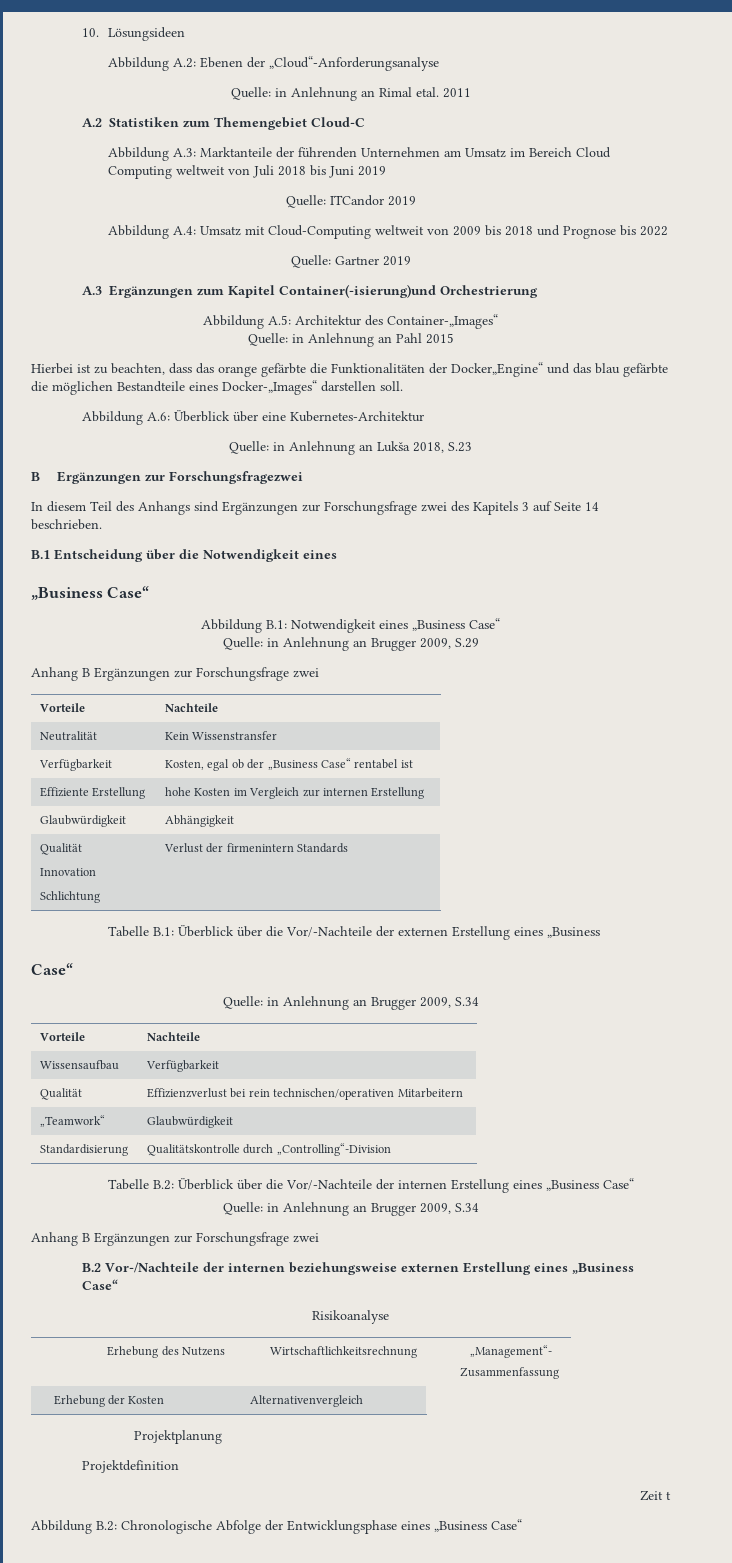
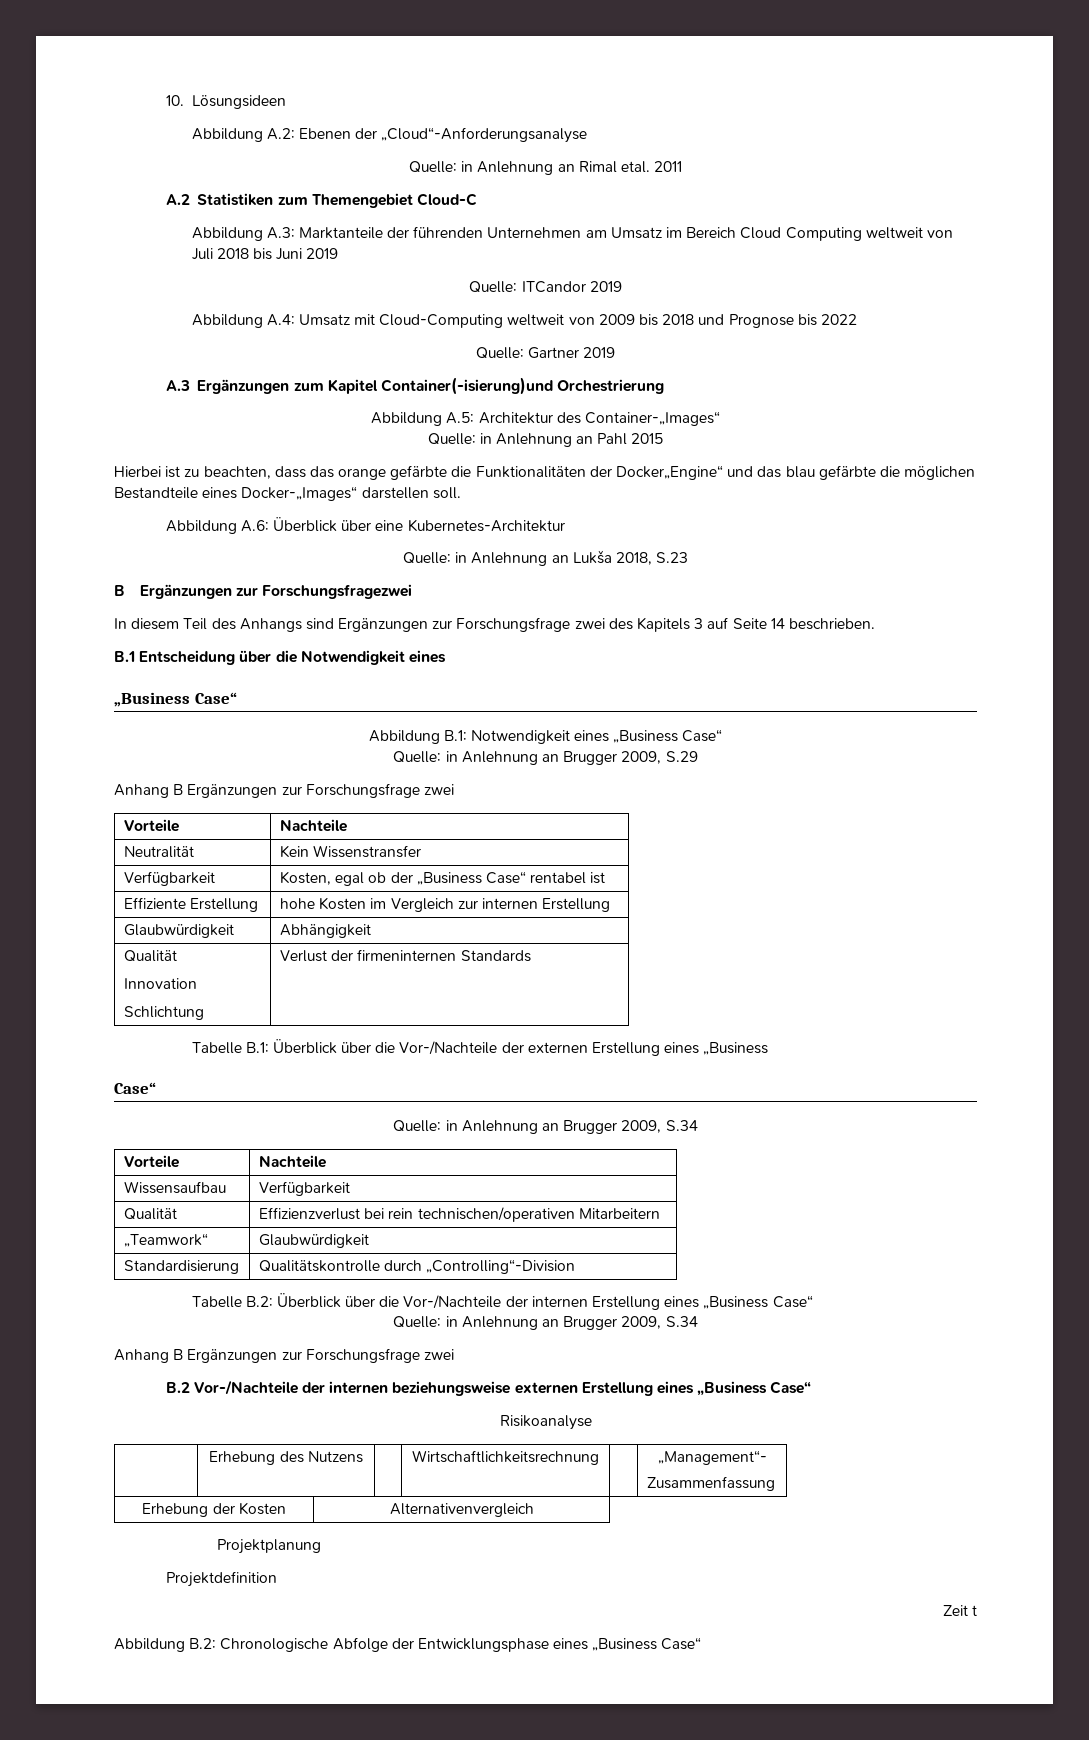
[226,843,294,852] firmenintern -> [357,949,457,961] firmeninternen
[286,926,373,937] Vor/-Nachteile -> [399,1041,498,1055] Vor-/Nachteile
[286,1179,373,1190] Vor/-Nachteile -> [403,1295,502,1309] Vor-/Nachteile

